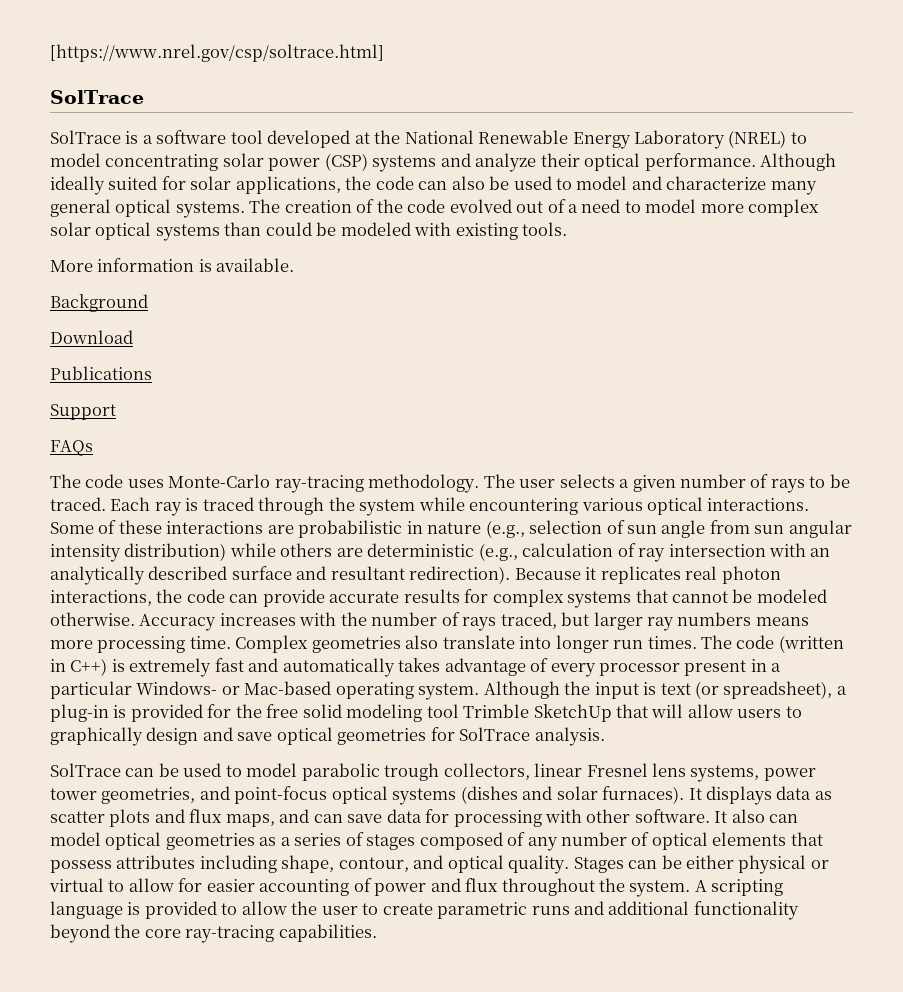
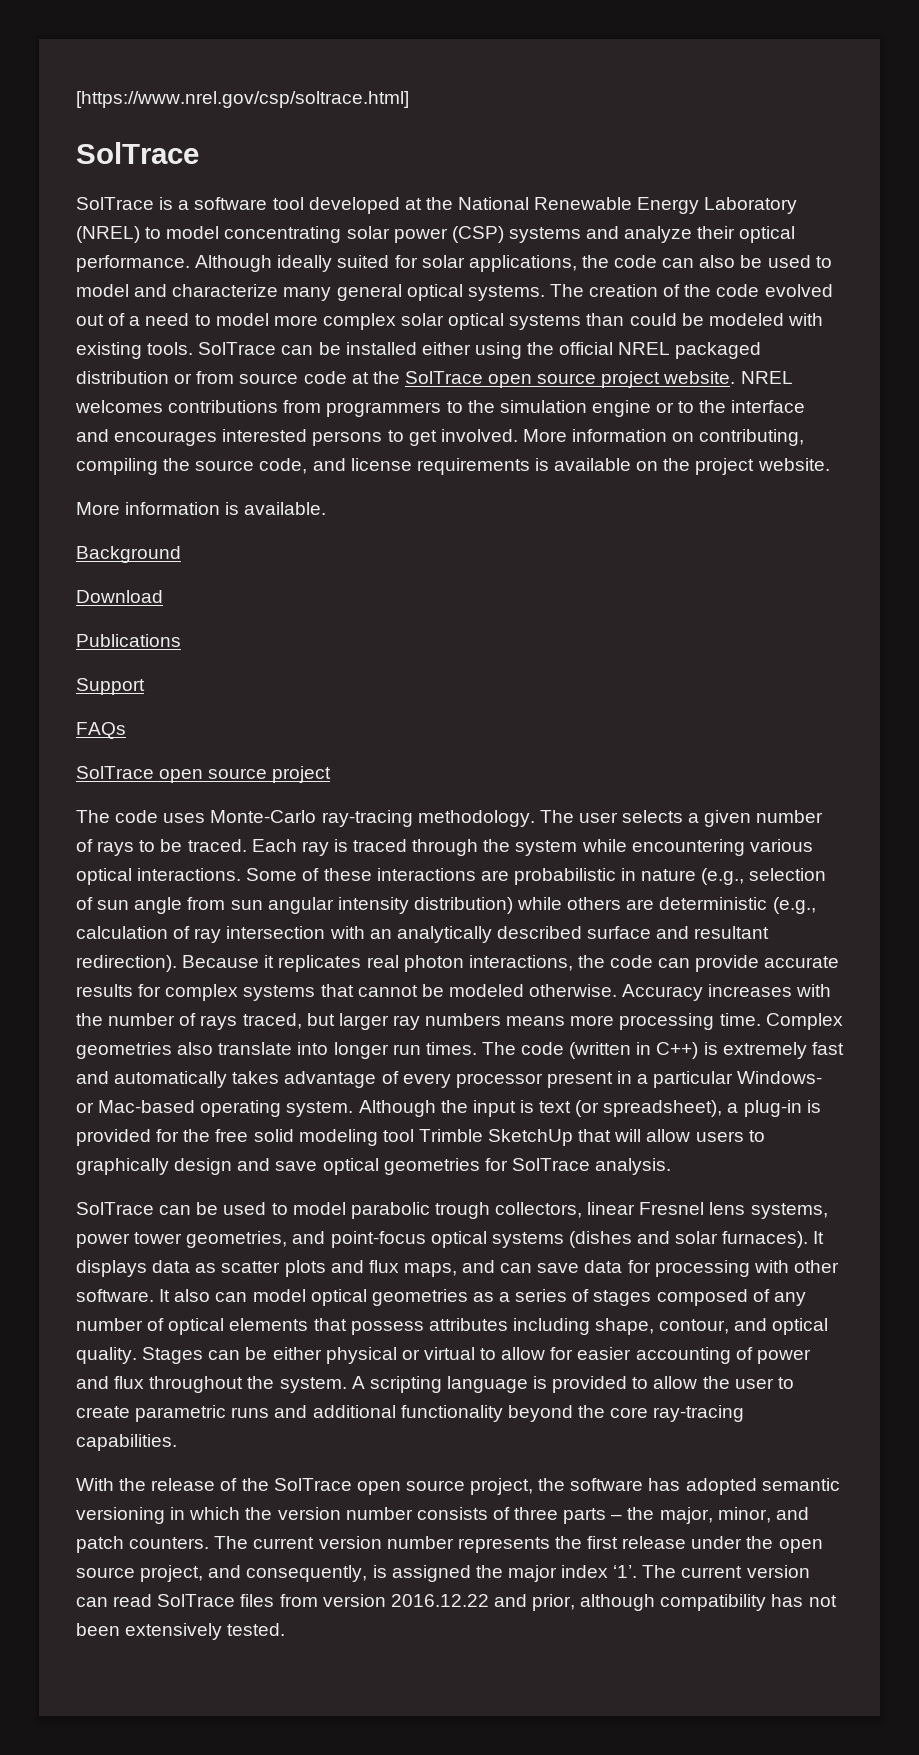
(568, 229) none -> [198,342,762,359] [76,371,793,388] [75,400,806,417] [76,429,805,446] [76,458,830,475] SolTrace can be installed either using the official NREL packaged distribution or from source code at the SolTrace open source project website. NREL welcomes contributions from programmers to the simulation engine or to the interface and encourages interested persons to get involved. More information on contributing, compiling the source code, and license requirements is available on the project website.
(93, 448) none -> [76,766,332,783] // SolTrace open source project
(377, 933) none -> [76,1478,840,1495] [76,1507,809,1524] [76,1536,823,1553] [76,1565,810,1582] [76,1594,837,1611] [76,1623,286,1640] // With the release of the SolTrace open source project, the software has adopted semantic versioning in which the version number consists of three parts – the major, minor, and patch counters. The current version number represents the first release under the open source project, and consequently, is assigned the major index ‘1’. The current version can read SolTrace files from version 2016.12.22 and prior, although compatibility has not been extensively tested.

